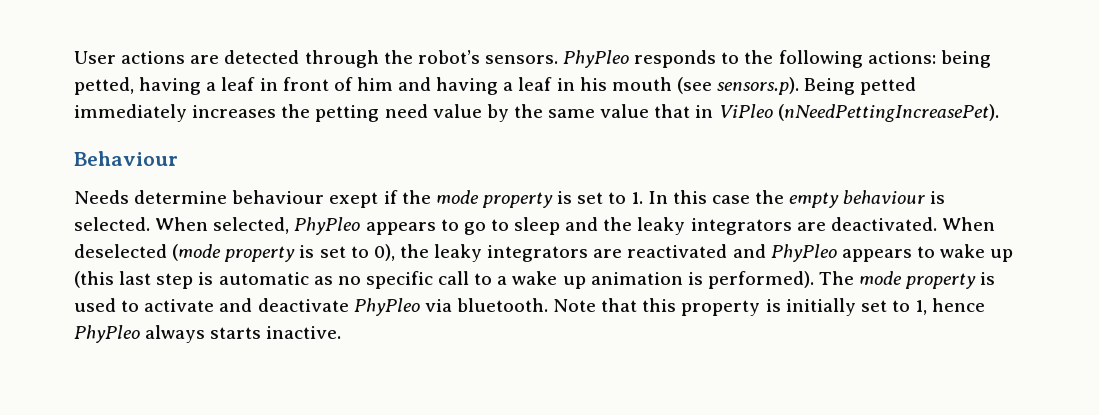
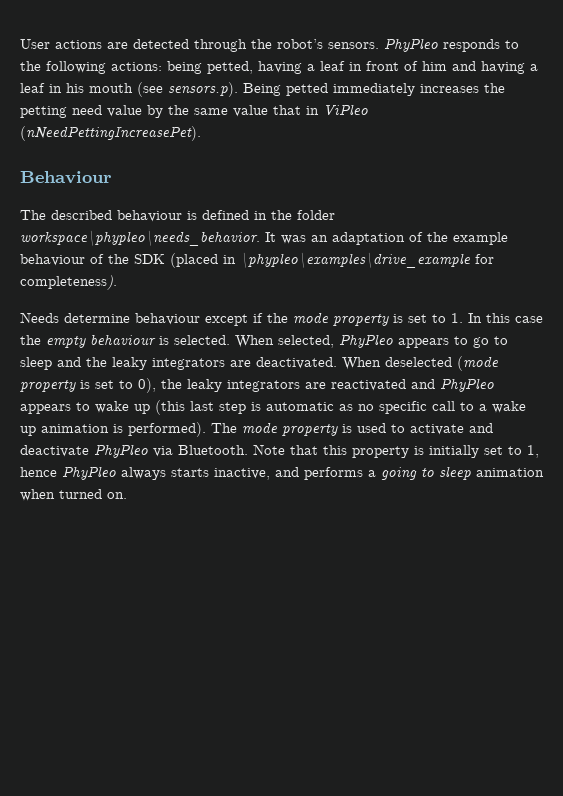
(178, 158) none -> [20,210,335,222] [20,230,508,246] [20,252,494,268] [20,275,117,290] // The described behaviour is defined in the folder workspace\phypleo\needs_behavior. It was an adaptation of the example behaviour of the SDK (placed in \phypleo\examples\drive_example for completeness).
[329,192,379,208] exept -> [205,314,248,326] except
[456,298,548,312] bluetooth. -> [178,445,248,455] Bluetooth.
[266,326,342,339] inactive. -> [214,466,544,480] [20,489,127,501] inactive, and performs a going to sleep animation when turned on.

